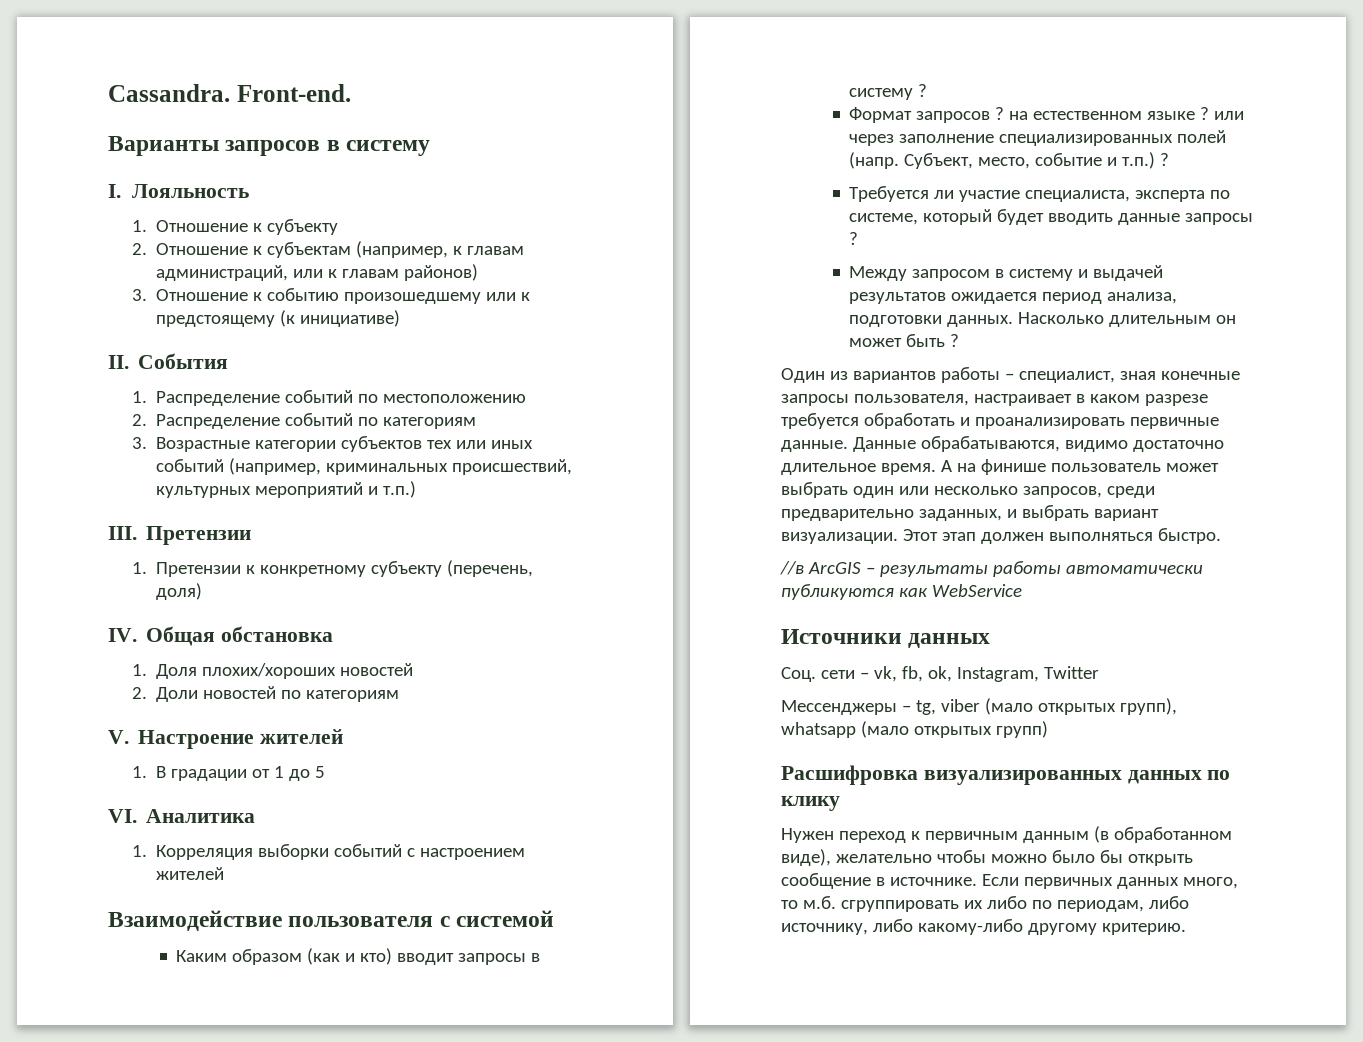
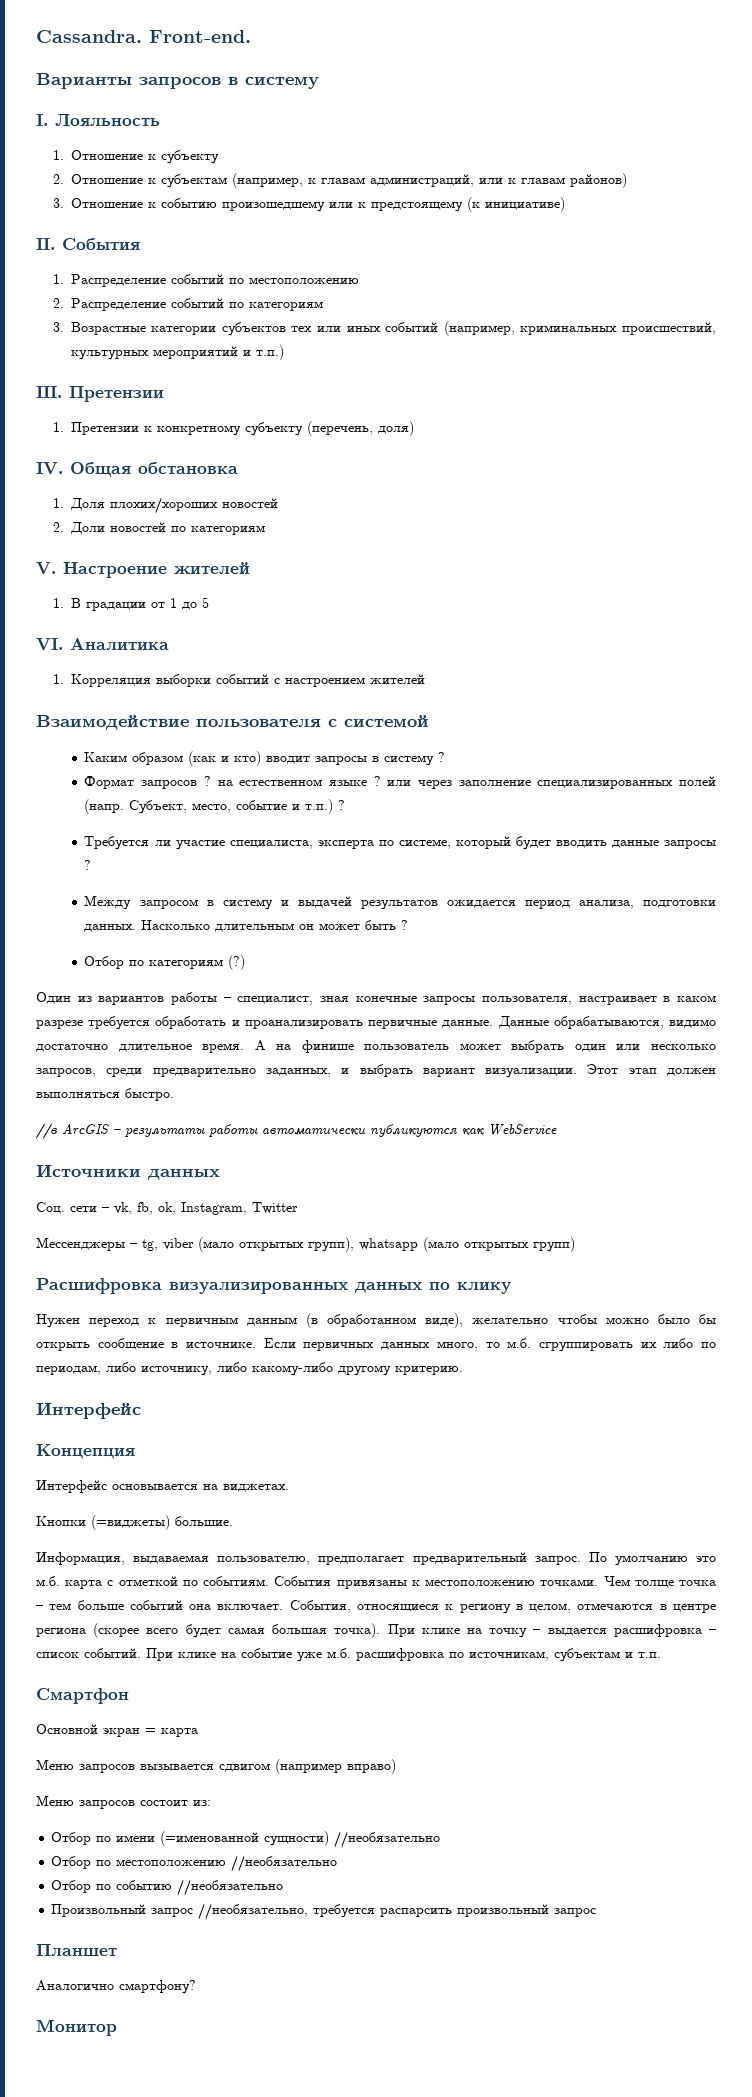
(960, 340) none -> [84,955,246,970] // Отбор по категориям (?)
(1186, 929) none -> [36,1402,141,1419] [36,1444,135,1459] [36,1480,289,1493] [36,1515,233,1530] [36,1552,716,1566] [36,1576,717,1589] [36,1600,717,1614] [36,1623,716,1638] [36,1648,661,1662] [36,1688,129,1704] [36,1724,198,1737] [36,1759,396,1774] [36,1795,211,1809] [51,1831,441,1848] [51,1855,338,1872] [51,1879,284,1896] [51,1903,597,1920] [36,1944,117,1956] [36,1980,196,1994] [36,2019,117,2036] // Интерфейс // Концепция // Интерфейс основывается на виджетах. // Кнопки (=виджеты) большие. // Информация, выдаваемая пользователю, предполагает предварительный запрос. По умолчанию это м.б. карта с отметкой по событиям. События привязаны к местоположению точками. Чем толще точка – тем больше событий она включает. События, относящиеся к региону в целом, отмечаются в центре региона (скорее всего будет самая большая точка). При клике на точку – выдается расшифровка – список событий. При клике на событие уже м.б. расшифровка по источникам, субъектам и т.п. // Смартфон // Основной экран = карта // Меню запросов вызывается сдвигом (например вправо) // Меню запросов состоит из: // Отбор по имени (=именованной сущности) //необязательно // Отбор по местоположению //необязательно // Отбор по событию //необязательно // Произвольный запрос //необязательно, требуется распарсить произвольный запрос // Планшет // Аналогично смартфону? // Монитор

